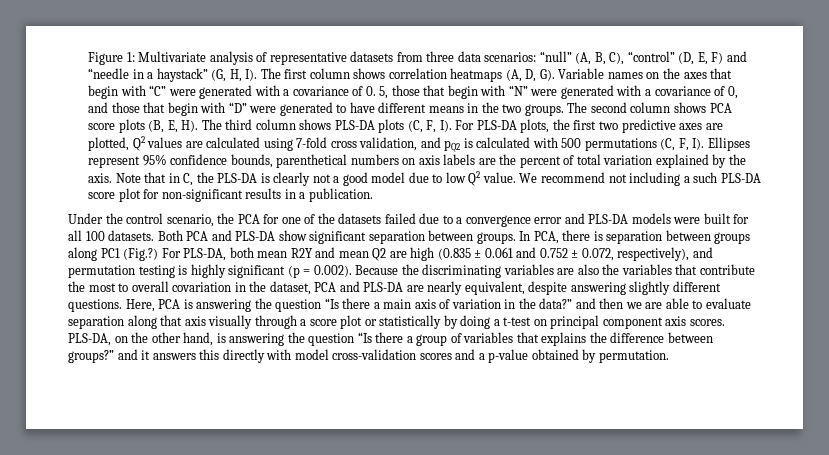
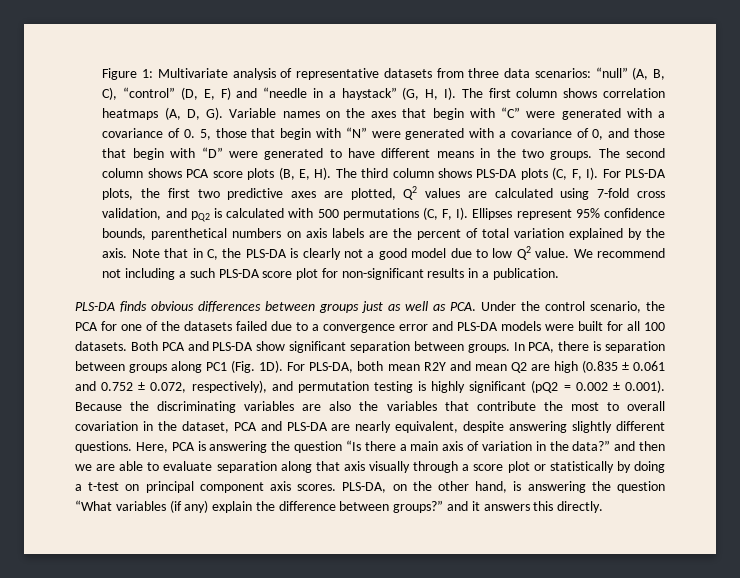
(373, 195) none -> [75,301,476,313] PLS-DA finds obvious differences between groups just as well as PCA.
[123,248,159,261] (Fig.?) -> [231,360,284,373] (Fig. 1D).
[287,265,352,278] (p = 0.002). -> [531,380,665,393] (pQ2 = 0.002 ± 0.001).
[357,332,587,346] “Is there a group of variables that explains -> [75,500,253,513] “What variables (if any) explain
[222,349,669,363] directly with model cross-validation scores and a p-value obtained by permutation. -> [557,501,604,513] directly.

